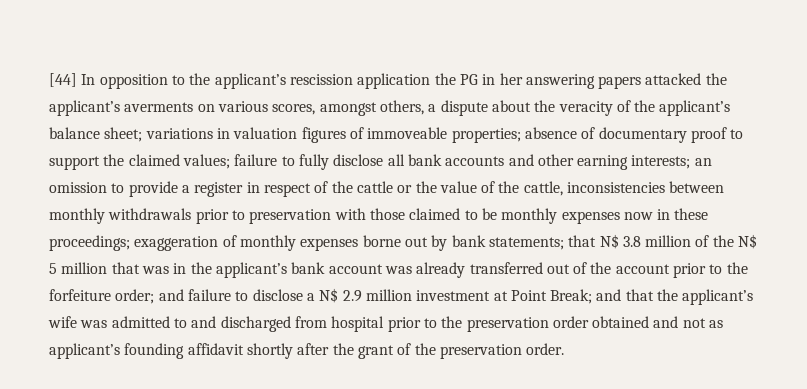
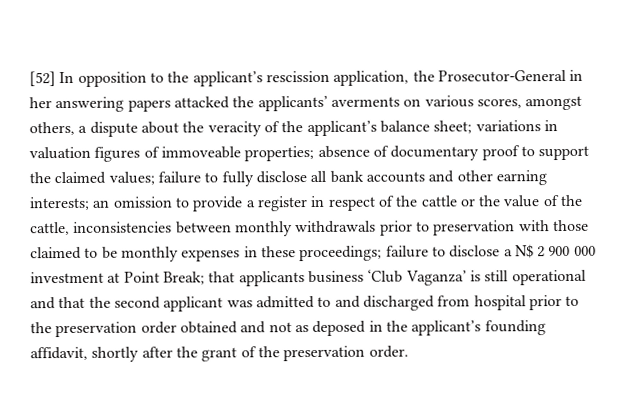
[49,73,77,87] [44] -> [29,71,56,87] [52]
[357,73,478,89] application the PG -> [333,69,567,86] application, the Prosecutor-General
[49,100,120,116] applicant’s -> [257,95,328,112] applicants’
[623,212,653,220] now -> (241, 255) none
[134,234,758,251] [49,262,748,278] [49,289,184,304] exaggeration of monthly expenses borne out by bank statements; that N$ 3.8 million of the N$ 5 million that was in the applicant’s bank account was already transferred out of the account prior to the forfeiture order; and -> (383, 253) none
[342,289,412,302] 2.9 million -> [537,245,596,258] 2 900 000
(593, 296) none -> [208,269,587,287] that applicants business ‘Club Vaganza’ is still operational
[682,289,754,305] [48,316,77,328] applicant’s wife -> [113,296,224,312] second applicant
(724, 324) none -> [312,320,408,337] deposed in the
[187,343,244,355] affidavit -> [30,346,88,361] affidavit,

